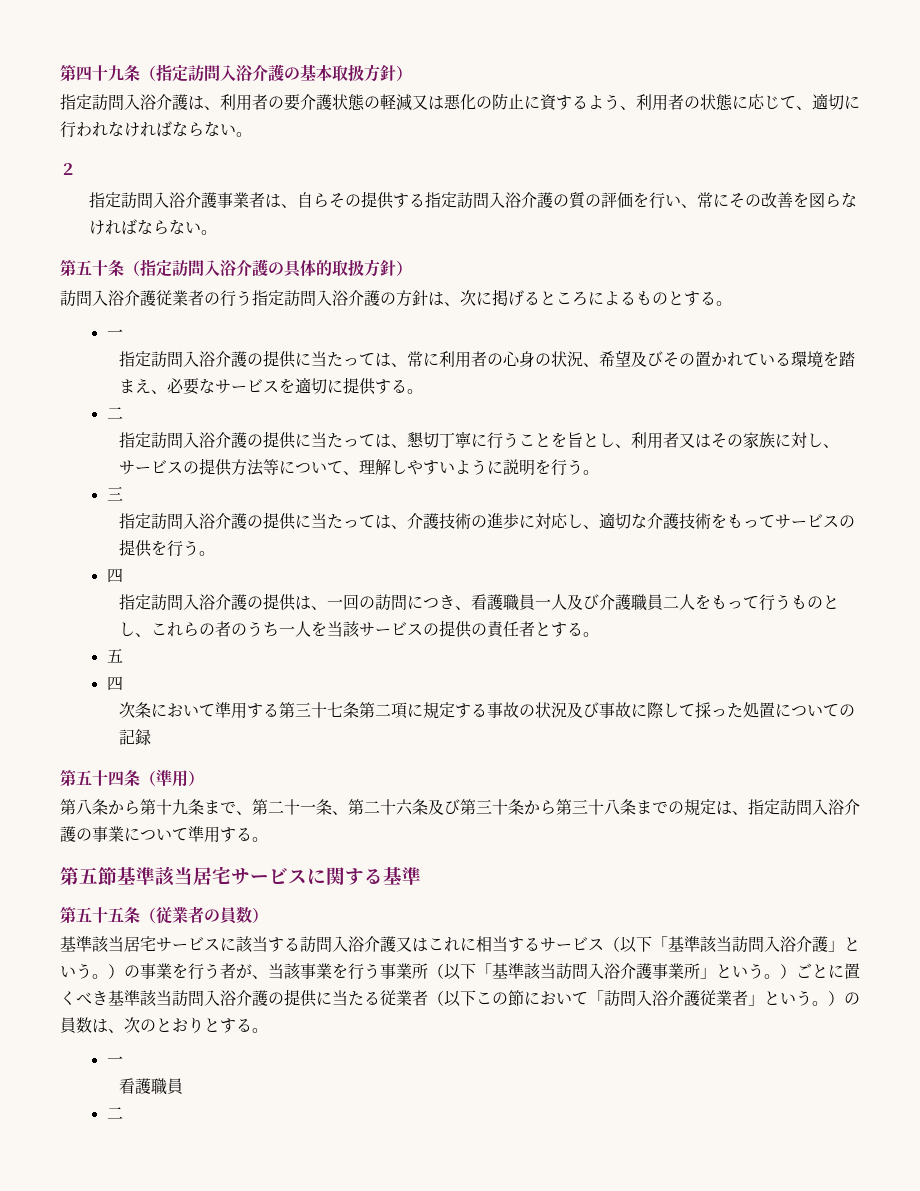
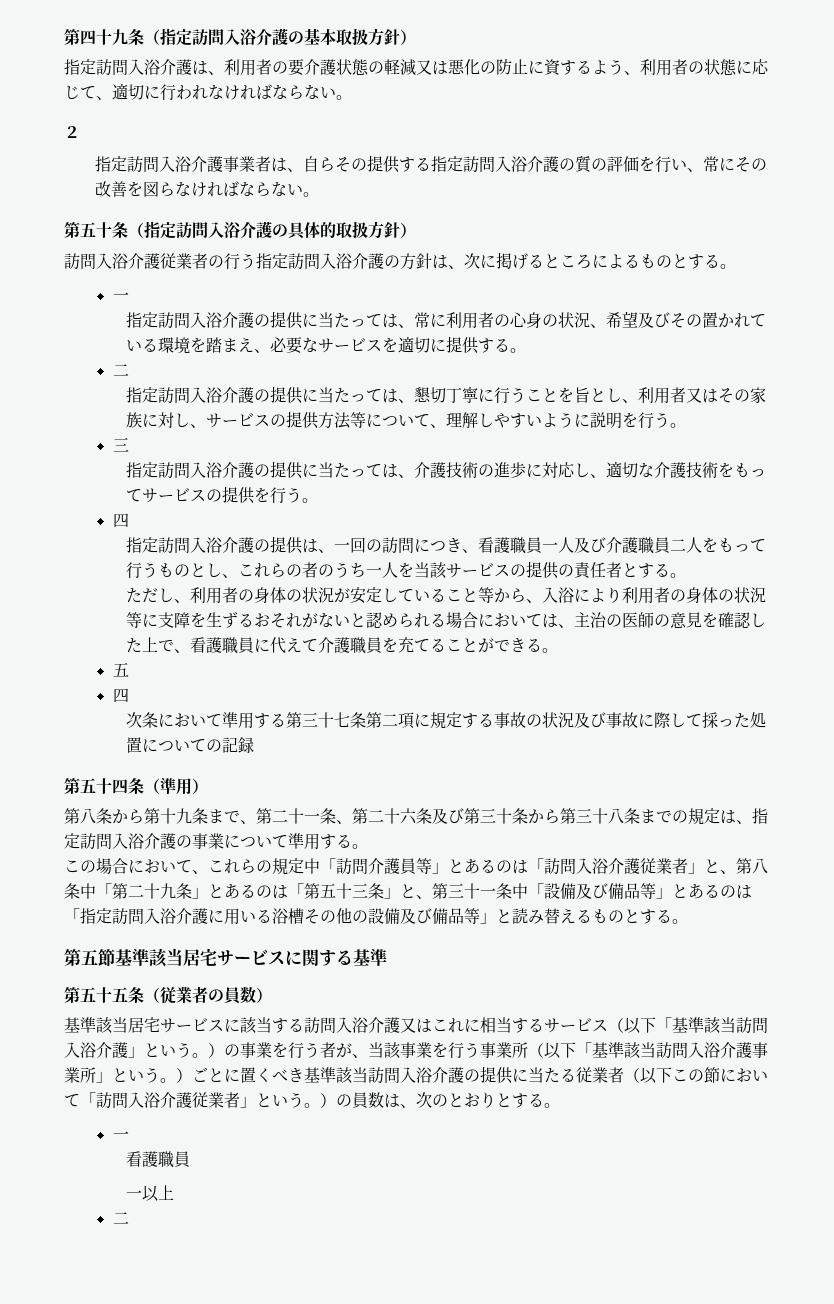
(599, 634) none -> [126,587,767,604] [126,612,767,629] [126,637,559,654] // ただし、利用者の身体の状況が安定していること等から、入浴により利用者の身体の状況等に支障を生ずるおそれがないと認められる場合においては、主治の医師の意見を確認した上で、看護職員に代えて介護職員を充てることができる。
(268, 839) none -> [64,858,768,875] [64,883,752,899] [64,908,688,925] // この場合において、これらの規定中「訪問介護員等」とあるのは「訪問入浴介護従業者」と、第八条中「第二十九条」とあるのは「第五十三条」と、第三十一条中「設備及び備品等」とあるのは「指定訪問入浴介護に用いる浴槽その他の設備及び備品等」と読み替えるものとする。
(183, 1086) none -> [126,1185,175,1202] // 一以上

